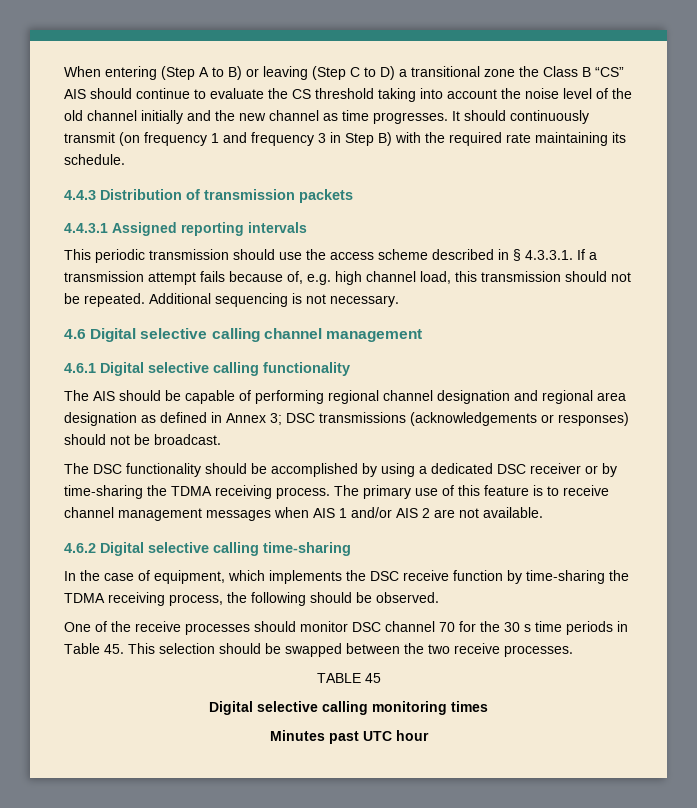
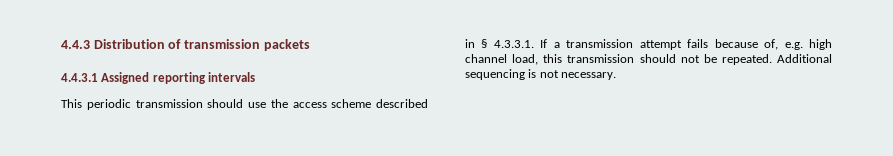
[64,66,624,80] [64,88,632,102] [64,110,589,124] [64,132,626,146] [64,154,125,165] When entering (Step A to B) or leaving (Step C to D) a transitional zone the Class B “CS” AIS should continue to evaluate the CS threshold taking into account the noise level of the old channel initially and the new channel as time progresses. It should continuously transmit (on frequency 1 and frequency 3 in Step B) with the required rate maintaining its schedule. // -> (61, 44) none
[64,328,422,342] [64,362,350,376] [64,390,626,404] [64,412,629,426] [64,434,221,445] [64,463,617,477] [64,485,609,499] [64,507,543,521] [64,542,351,556] [64,570,629,584] [64,592,439,606] [64,621,628,635] [64,643,573,657] [316,673,381,683] [209,701,488,715] [269,730,429,744] // 4.6 Digital selective calling channel management // 4.6.1 Digital selective calling functionality // The AIS should be capable of performing regional channel designation and regional area designation as defined in Annex 3; DSC transmissions (acknowledgements or responses) should not be broadcast. // The DSC functionality should be accomplished by using a dedicated DSC receiver or by time-sharing the TDMA receiving process. The primary use of this feature is to receive channel management messages when AIS 1 and/or AIS 2 are not available. // 4.6.2 Digital selective calling time-sharing // In the case of equipment, which implements the DSC receive function by time-sharing the TDMA receiving process, the following should be observed. // One of the receive processes should monitor DSC channel 70 for the 30 s time periods in Table 45. This selection should be swapped between the two receive processes. // TABLE 45 // Digital selective calling monitoring times // Minutes past UTC hour -> (617, 76) none

